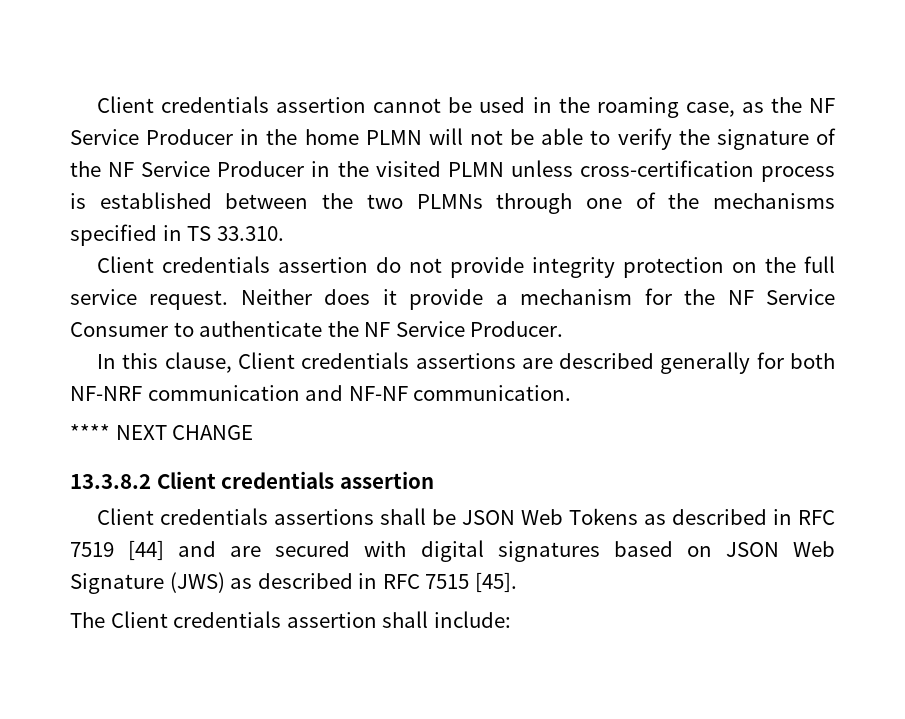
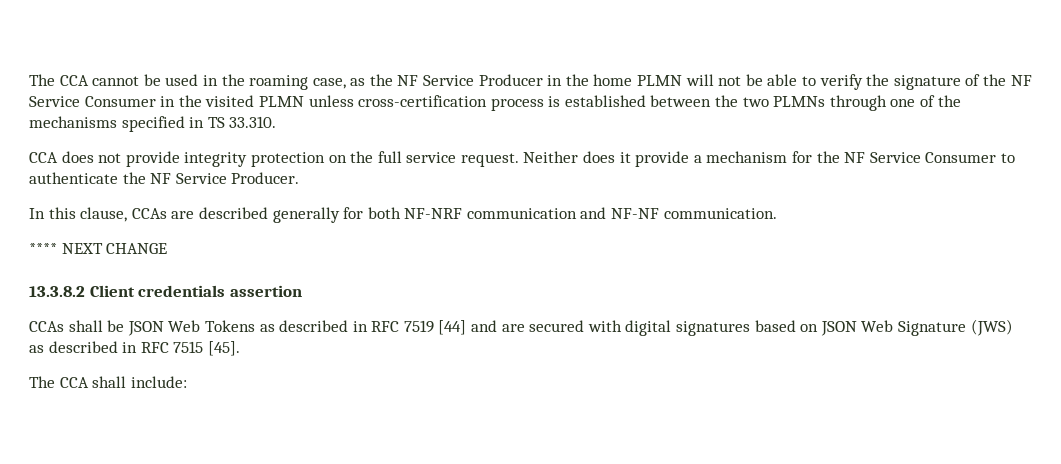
[97,96,367,113] Client credentials assertion -> [29,74,89,86] The CCA
[217,161,305,177] Producer -> [84,96,156,107] Consumer
[97,256,402,273] Client credentials assertion do -> [29,151,94,163] CCA does
[237,352,516,369] Client credentials assertions -> [131,208,167,219] CCAs
[97,508,375,525] Client credentials assertions -> [29,321,64,332] CCAs
[110,611,377,628] Client credentials assertion -> [59,377,89,388] CCA

